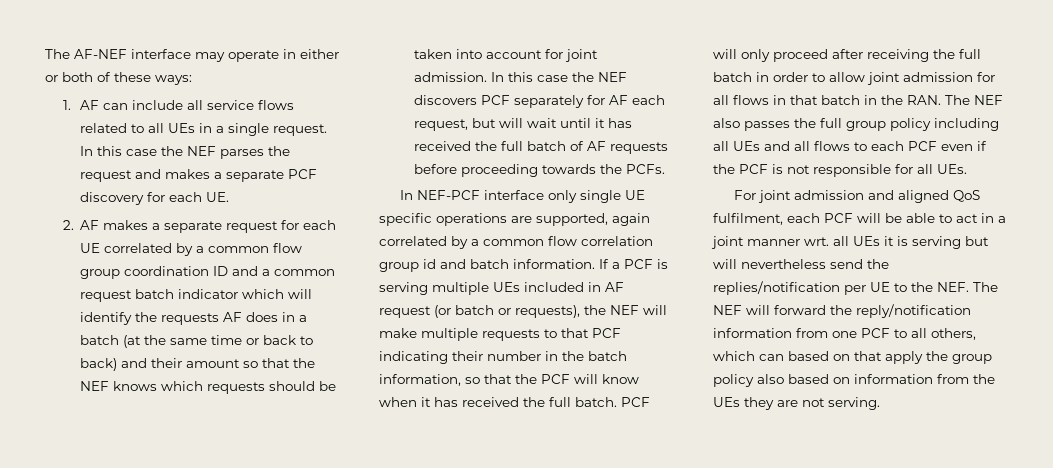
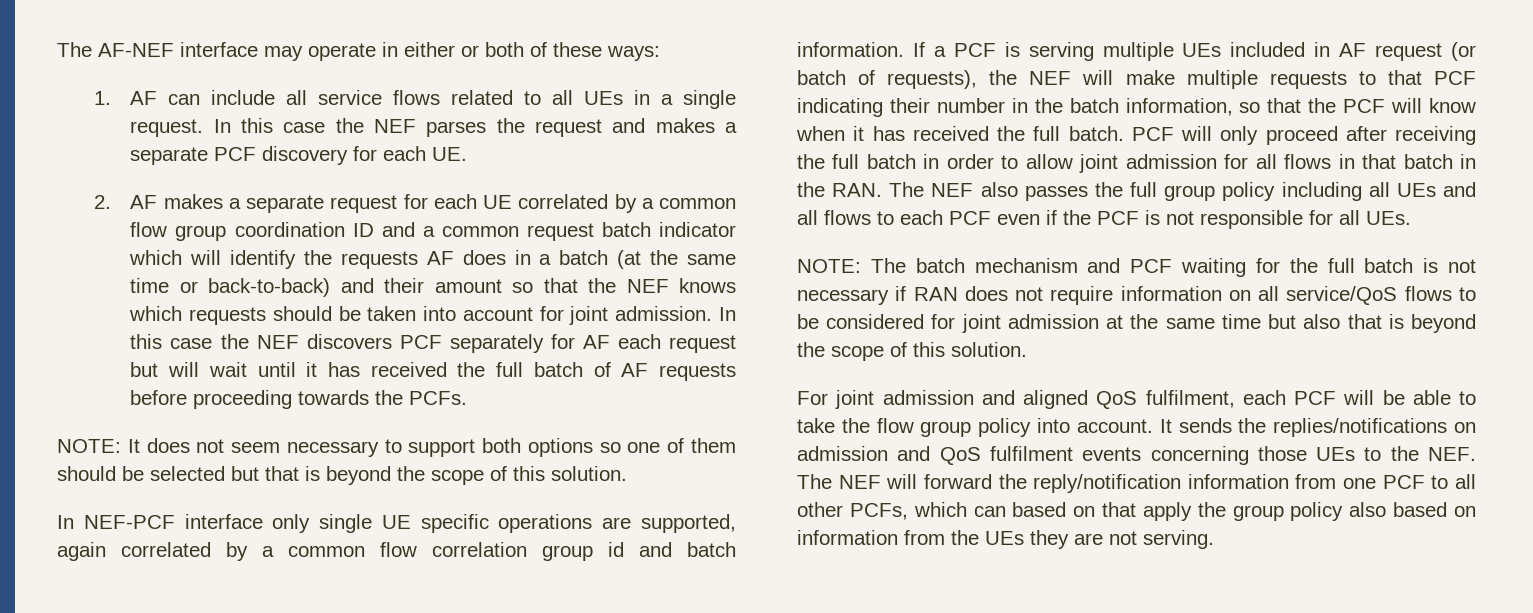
[263,335,314,345] [80,358,118,371] back to back) -> [208,278,331,297] back-to-back)
[414,119,469,131] request, -> [668,335,736,353] request
(666, 169) none -> [57,438,736,457] [57,466,627,485] // NOTE: It does not seem necessary to support both options so one of them should be selected but that is beyond the scope of this solution.
[498,308,511,315] or -> [858,70,876,85] of
(967, 169) none -> [797,258,1476,277] [797,286,1476,305] [797,314,1476,333] [797,342,1027,361] // NOTE: The batch mechanism and PCF waiting for the full batch is not necessary if RAN does not require information on all service/QoS flows to be considered for joint admission at the same time but also that is beyond the scope of this solution.
[956,213,1006,223] [711,236,989,249] [713,259,889,269] [713,281,890,295] act in a joint manner wrt. all UEs it is serving but will nevertheless send the replies/notification per UE -> [797,418,1476,437] [797,446,1356,465] take the flow group policy into account. It sends the replies/notifications on admission and QoS fulfilment events concerning those UEs
[931,328,976,340] others, -> [797,502,908,520] other PCFs,

